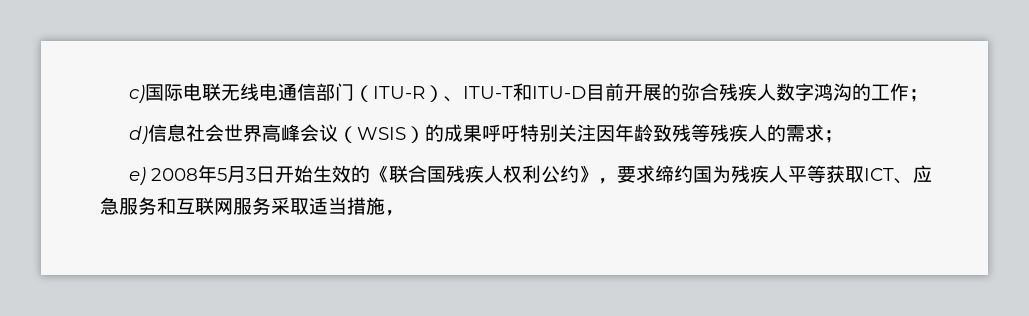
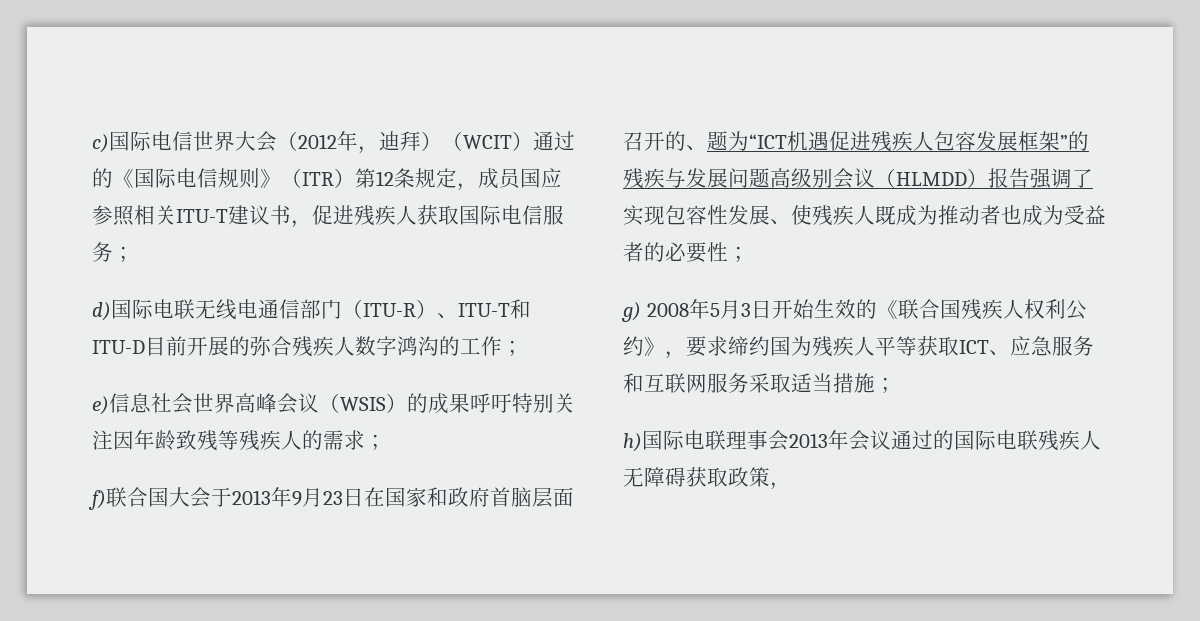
(202, 92) none -> [172,131,575,154] [92,168,562,191] [92,205,564,228] [92,242,134,262] [92,299,174,321] 信世界大会（2012年，迪拜）（WCIT）通过的《国际电信规则》（ITR）第12条规定，成员国应参照相关ITU-T建议书，促进残疾人获取国际电信服务； // d)国际电
[128,126,148,144] d) -> [92,396,109,415] e)
[128,167,146,185] e) -> [88,487,574,510] [623,131,1089,152] [623,168,1093,189] [623,205,1106,226] [623,242,749,263] [621,302,641,322] f)联合国大会于2013年9月23日在国家和政府首脑层面召开的、题为“ICT机遇促进残疾人包容发展框架”的残疾与发展问题高级别会议（HLMDD）报告强调了实现包容性发展、使残疾人既成为推动者也成为受益者的必要性； // g)
(385, 206) none -> [875,377,896,393] [623,430,1101,452] [623,467,770,487] ； // h)国际电联理事会2013年会议通过的国际电联残疾人无障碍获取政策

